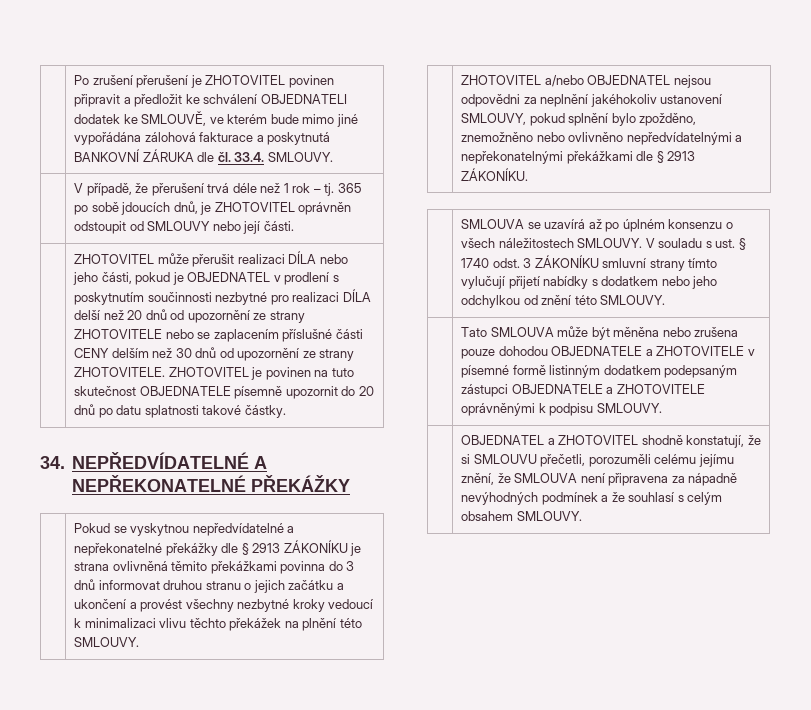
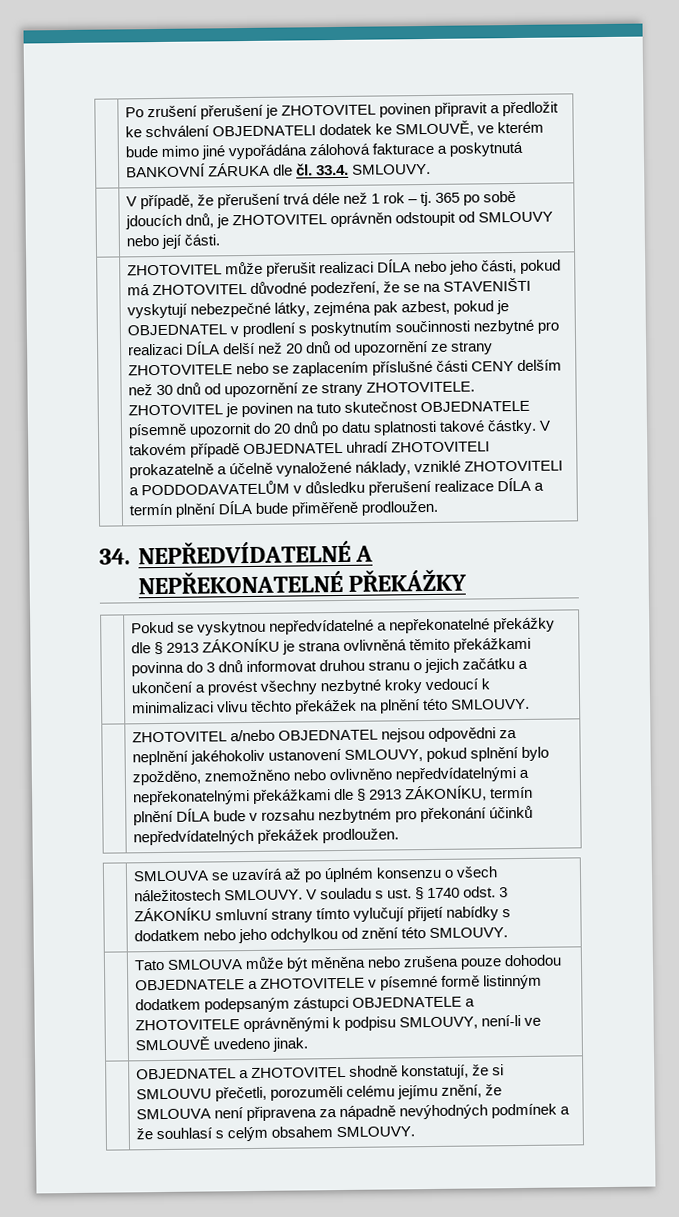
(171, 278) none -> [126,277,532,297] [126,300,495,319] má ZHOTOVITEL důvodné podezření, že se na STAVENIŠTI vyskytují nebezpečné látky, zejména pak azbest, pokud
(286, 411) none -> [539,420,552,431] [128,441,490,458] [128,460,564,479] [128,477,545,496] [128,500,439,518] V takovém případě OBJEDNATEL uhradí ZHOTOVITELI prokazatelně a účelně vynaložené náklady, vzniklé ZHOTOVITELI a PODDODAVATELŮM v důsledku přerušení realizace DÍLA a termín plnění DÍLA bude přiměřeně prodloužen.
[461,168,529,181] ZÁKONÍKU. -> [404,785,534,802] [132,805,534,826] [132,828,399,846] ZÁKONÍKU, termín plnění DÍLA bude v rozsahu nezbytném pro překonání účinků nepředvídatelných překážek prodloužen.
[596,403,662,413] SMLOUVY. -> [398,1014,542,1030] [134,1036,308,1052] SMLOUVY, není-li ve SMLOUVĚ uvedeno jinak.

